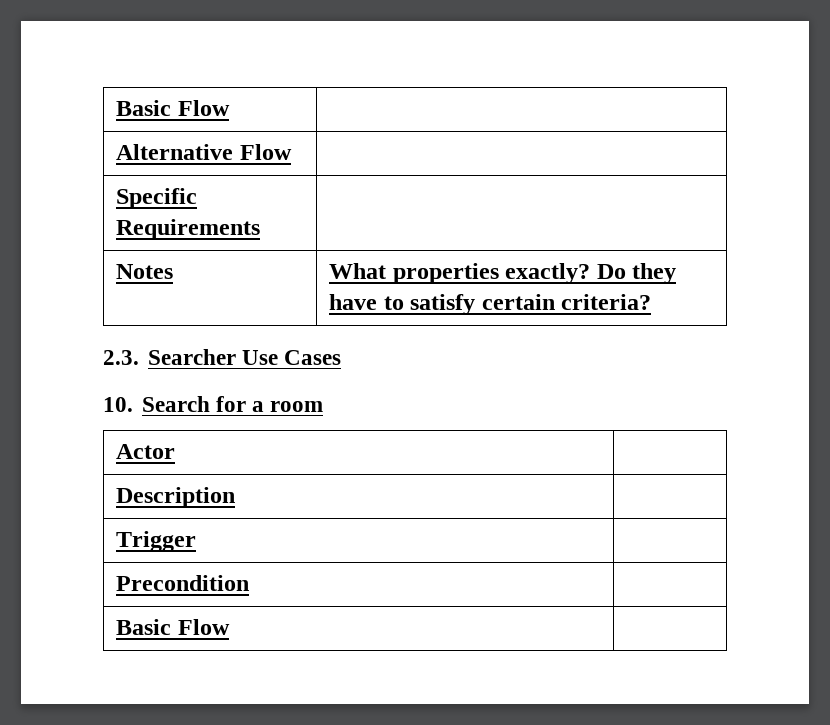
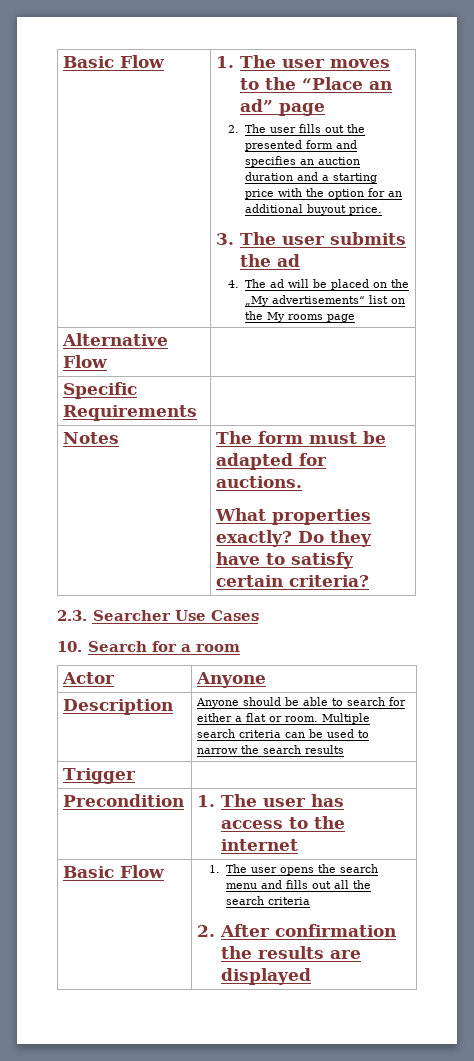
[116,100,230,116] Basic Flow | -> [63,55,165,68] [216,55,390,68] [239,77,392,90] [239,99,325,116] [228,124,365,133] [244,140,357,151] [244,156,360,167] [244,172,377,183] [244,188,402,199] [244,204,382,215] [216,232,406,245] [239,254,300,267] [228,279,409,290] [244,295,405,306] [244,311,355,322] Basic Flow | 1. The user moves to the “Place an ad” page // 2. The user fills out the presented form and specifies an auction duration and a starting price with the option for an additional buyout price. // 3. The user submits the ad // 4. The ad will be placed on the „My advertisements“ list on the My rooms page
(174, 271) none -> [216,431,387,444] [216,453,328,470] [216,476,303,488] The form must be adapted for auctions. //
(176, 451) none -> [196,672,267,688] Anyone
[116,531,197,552] [116,575,250,591] [116,619,230,635] // Trigger | // Precondition | // Basic Flow | -> [196,697,407,708] [197,713,371,724] [197,729,370,738] [197,745,345,754] [63,768,137,784] [63,794,185,807] [197,794,344,807] [220,816,345,829] [220,839,298,851] [63,865,165,878] [209,864,378,875] [225,880,371,889] [225,896,310,905] [197,924,396,937] [220,946,361,959] [220,968,311,985] Anyone should be able to search for either a flat or room. Multiple search criteria can be used to narrow the search results // Trigger | // Precondition | 1. The user has access to the internet // Basic Flow | 1. The user opens the search menu and fills out all the search criteria // 2. After confirmation the results are displayed

